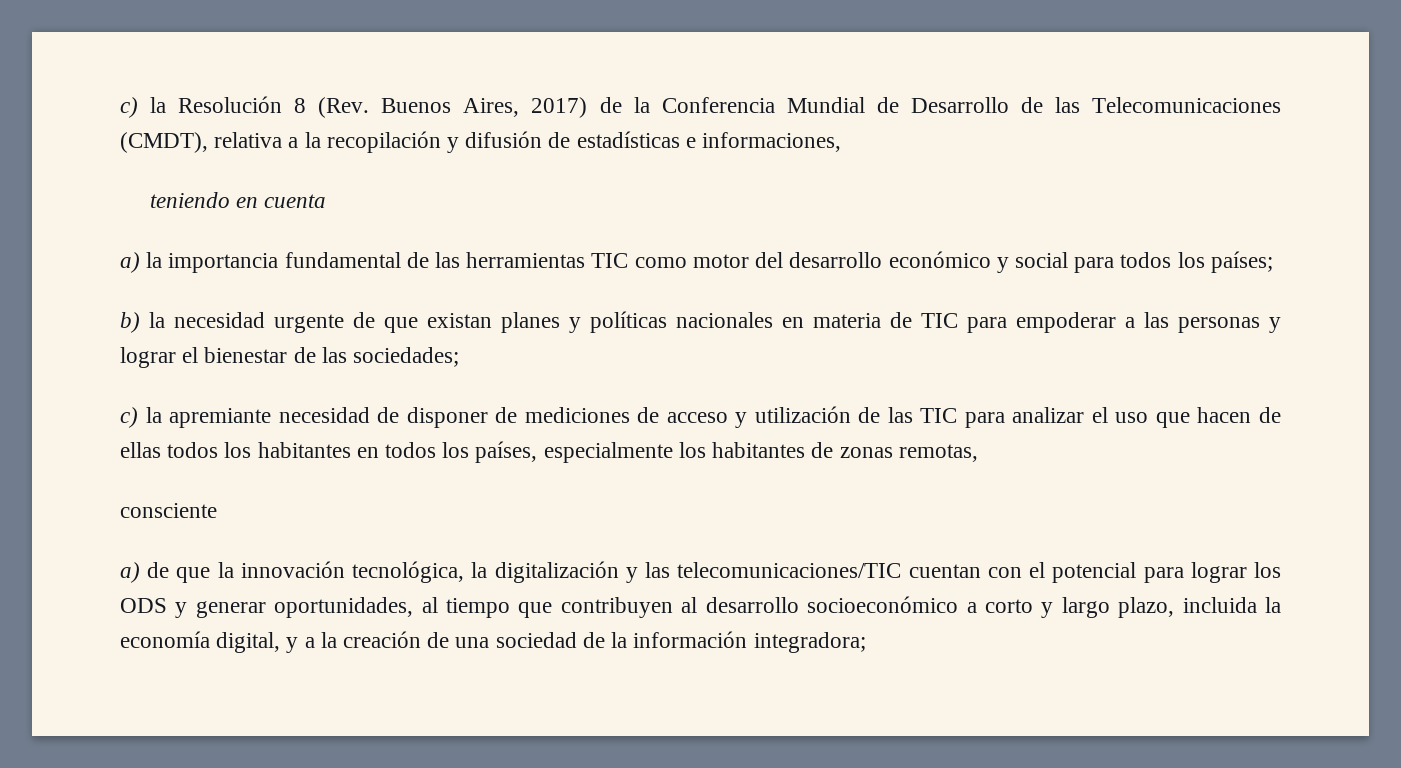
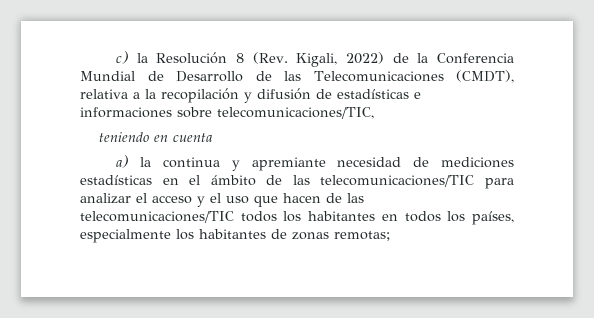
[381,97,588,118] Buenos Aires, 2017) -> [296,52,385,67] Kigali, 2022)
[702,132,842,152] informaciones, -> [80,107,374,119] informaciones sobre telecomunicaciones/TIC,
[168,251,1273,273] [120,311,1281,333] [120,347,460,368] [120,406,1085,428] importancia fundamental de las herramientas TIC como motor del desarrollo económico y social para todos los países; // b) la necesidad urgente de que existan planes y políticas nacionales en materia de TIC para empoderar a las personas y lograr el bienestar de las sociedades; // c) la apremiante necesidad de disponer de mediciones de acceso y utilización de las TIC para analizar -> [162,157,514,171] [80,175,514,189] [80,193,205,207] continua y apremiante necesidad de mediciones estadísticas en el ámbito de las telecomunicaciones/TIC para analizar el acceso y
[120,442,161,458] ellas -> [347,193,364,203] [80,211,234,223] las telecomunicaciones/TIC
[898,444,978,462] [120,503,217,518] [120,561,1281,583] [120,596,1281,618] [120,631,866,653] remotas, // consciente // a) de que la innovación tecnológica, la digitalización y las telecomunicaciones/TIC cuentan con el potencial para lograr los ODS y generar oportunidades, al tiempo que contribuyen al desarrollo socioeconómico a corto y largo plazo, incluida la economía digital, y a la creación de una sociedad de la información integradora; -> [334,231,390,241] remotas;

